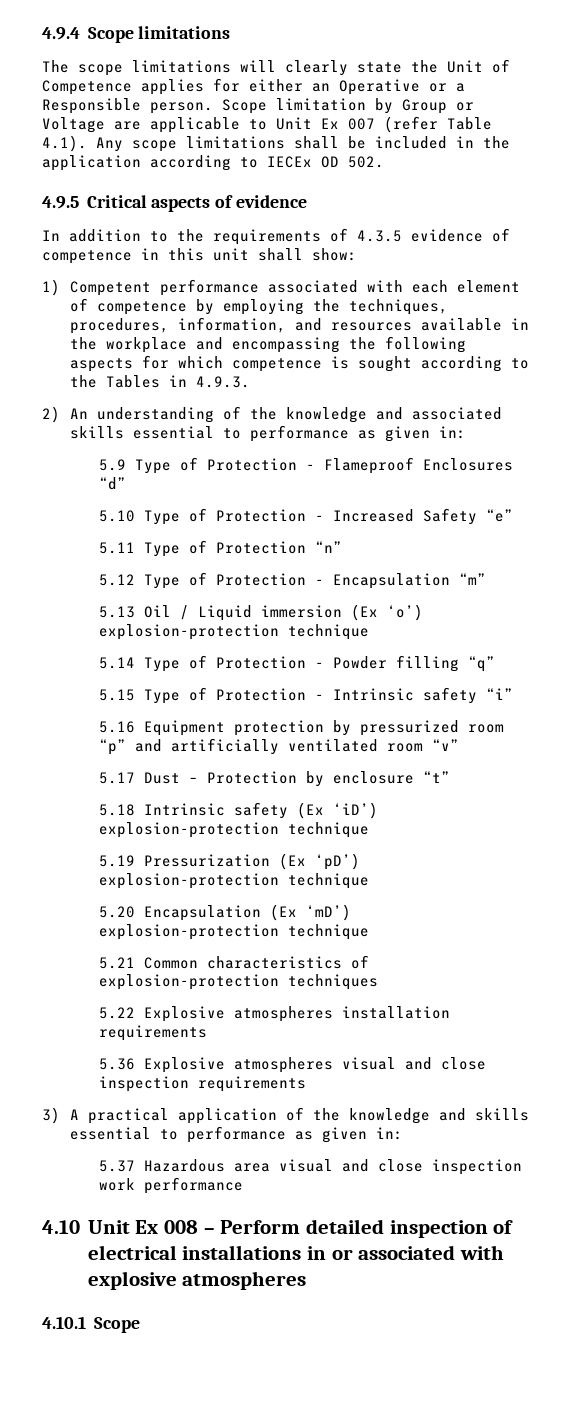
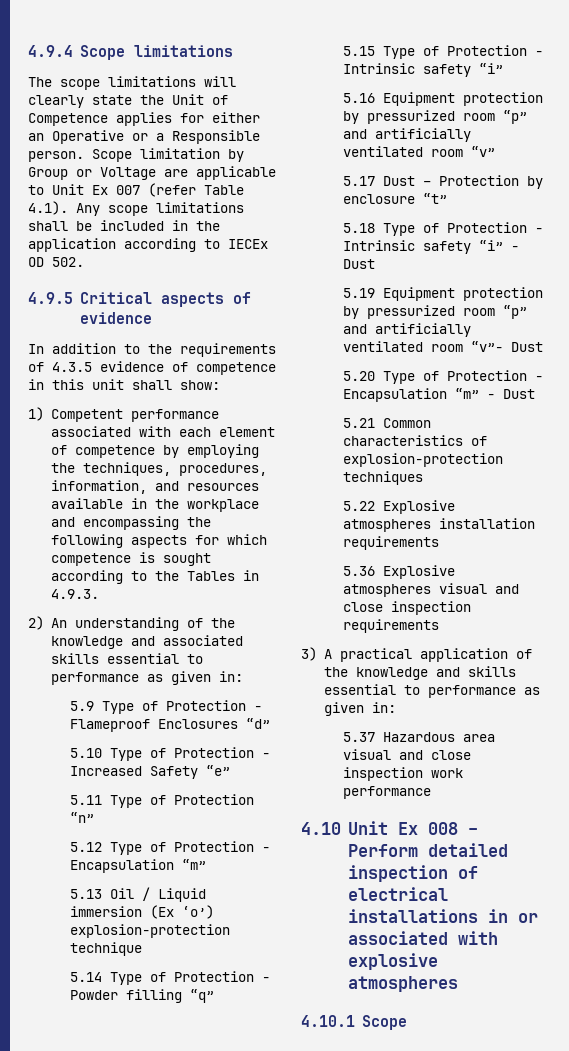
[143,802,378,819] [98,822,369,838] [98,853,360,870] [98,873,369,889] [98,904,351,921] [98,924,369,940] Intrinsic safety (Ex ‘iD’) explosion-protection technique // 5.19 Pressurization (Ex ‘pD’) explosion-protection technique // 5.20 Encapsulation (Ex ‘mD’) explosion-protection technique -> [382,222,543,236] [342,240,519,254] [342,259,375,269] [342,287,543,301] [342,305,527,319] [342,323,471,337] [342,341,543,352] [342,370,543,384] [342,388,535,402] Type of Protection - Intrinsic safety “i” - Dust // 5.19 Equipment protection by pressurized room “p” and artificially ventilated room “v”- Dust // 5.20 Type of Protection - Encapsulation “m” - Dust

